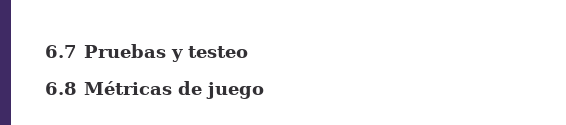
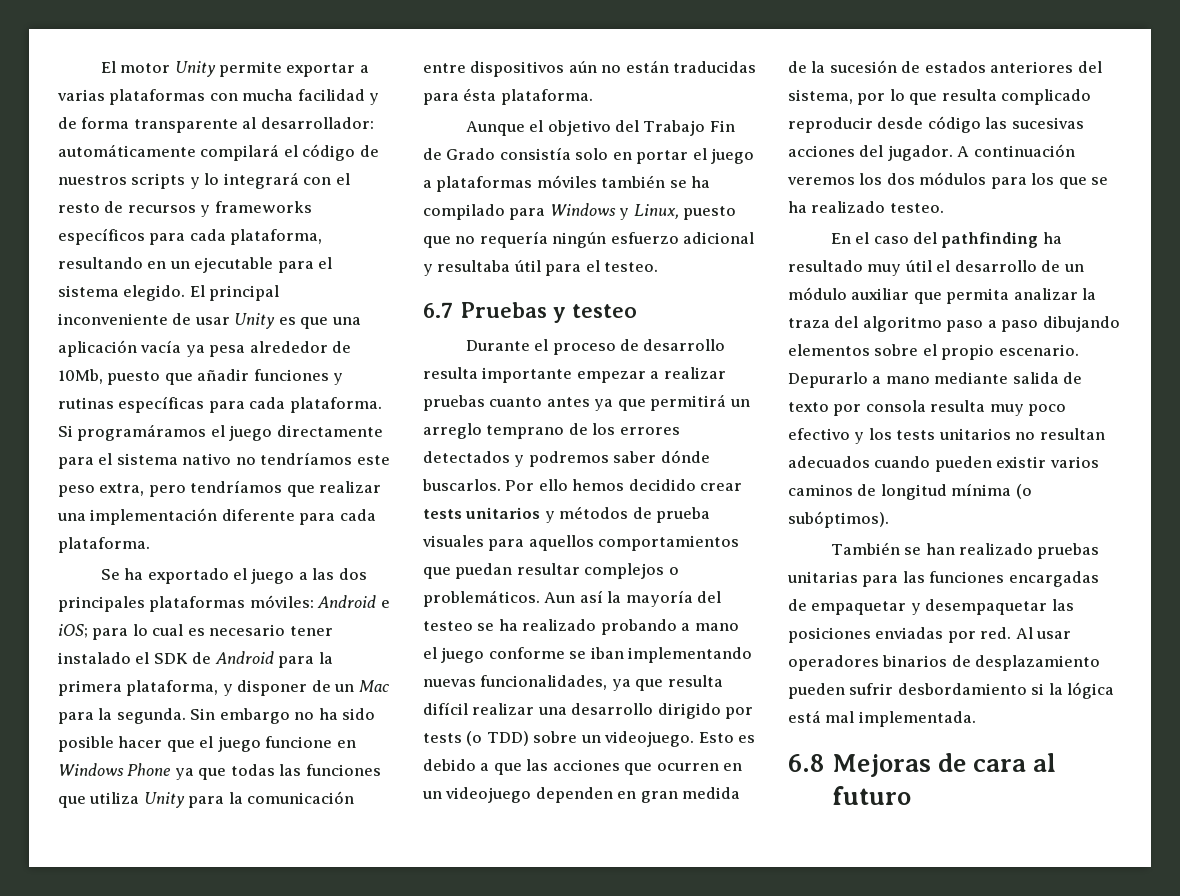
[45,44,248,62] [45,81,264,99] 6.7 Pruebas y testeo // 6.8 Métricas de juego -> [100,61,369,77] [57,89,380,105] [58,117,374,133] [58,144,379,161] [58,172,350,189] [58,201,312,217] [58,228,323,245] [58,257,333,273] [58,285,280,301] [58,313,361,329] [58,340,352,357] [58,369,344,385] [58,396,382,413] [58,424,383,441] [58,452,390,469] [58,480,382,497] [57,508,376,525] [58,537,150,553] [100,568,367,584] [58,595,390,612] [58,624,333,640] [58,651,333,668] [58,680,389,696] [58,708,376,724] [58,736,356,752] [58,763,381,780] [58,791,355,808] [423,60,757,77] [423,88,593,105] [465,120,735,136] [423,147,755,164] [423,175,711,192] [423,203,737,220] [423,231,755,248] [423,260,659,276] [423,302,638,323] [465,339,726,355] [423,367,726,383] [423,394,750,411] [423,423,680,439] [423,450,710,467] [422,479,743,491] [423,506,711,523] [422,535,740,551] [423,563,679,579] [423,590,722,607] [423,619,739,635] [423,647,753,663] [423,675,723,691] [423,702,754,719] [423,731,756,747] [423,759,743,775] [422,787,741,803] [788,60,1102,73] [788,89,1092,105] [788,116,1084,133] [788,144,1075,161] [787,172,1109,189] [788,201,944,213] [830,232,1062,248] [788,260,1084,276] [788,287,1097,304] [788,316,1120,332] [788,344,1079,360] [788,372,1083,388] [788,400,1067,416] [788,428,1105,444] [788,456,1099,472] [788,483,1032,500] [788,511,889,528] [830,542,1100,559] [787,571,1099,587] [788,599,1074,615] [788,627,1072,643] [788,655,1101,671] [788,682,1115,699] [788,710,976,727] [788,753,1057,777] [832,786,912,805] El motor Unity permite exportar a varias plataformas con mucha facilidad y de forma transparente al desarrollador: automáticamente compilará el código de nuestros scripts y lo integrará con el resto de recursos y frameworks específicos para cada plataforma, resultando en un ejecutable para el sistema elegido. El principal inconveniente de usar Unity es que una aplicación vacía ya pesa alrededor de 10Mb, puesto que añadir funciones y rutinas específicas para cada plataforma. Si programáramos el juego directamente para el sistema nativo no tendríamos este peso extra, pero tendríamos que realizar una implementación diferente para cada plataforma. // Se ha exportado el juego a las dos principales plataformas móviles: Android e iOS; para lo cual es necesario tener instalado el SDK de Android para la primera plataforma, y disponer de un Mac para la segunda. Sin embargo no ha sido posible hacer que el juego funcione en Windows Phone ya que todas las funciones que utiliza Unity para la comunicación entre dispositivos aún no están traducidas para ésta plataforma. // Aunque el objetivo del Trabajo Fin de Grado consistía solo en portar el juego a plataformas móviles también se ha compilado para Windows y Linux, puesto que no requería ningún esfuerzo adicional y resultaba útil para el testeo. // 6.7 Pruebas y testeo // Durante el proceso de desarrollo resulta importante empezar a realizar pruebas cuanto antes ya que permitirá un arreglo temprano de los errores detectados y podremos saber dónde buscarlos. Por ello hemos decidido crear tests unitarios y métodos de prueba visuales para aquellos comportamientos que puedan resultar complejos o problemáticos. Aun así la mayoría del testeo se ha realizado probando a mano el juego conforme se iban implementando nuevas funcionalidades, ya que resulta difícil realizar una desarrollo dirigido por tests (o TDD) sobre un videojuego. Esto es debido a que las acciones que ocurren en un videojuego dependen en gran medida de la sucesión de estados anteriores del sistema, por lo que resulta complicado reproducir desde código las sucesivas acciones del jugador. A continuación veremos los dos módulos para los que se ha realizado testeo. // En el caso del pathfinding ha resultado muy útil el desarrollo de un módulo auxiliar que permita analizar la traza del algoritmo paso a paso dibujando elementos sobre el propio escenario. Depurarlo a mano mediante salida de texto por consola resulta muy poco efectivo y los tests unitarios no resultan adecuados cuando pueden existir varios caminos de longitud mínima (o subóptimos). // También se han realizado pruebas unitarias para las funciones encargadas de empaquetar y desempaquetar las posiciones enviadas por red. Al usar operadores binarios de desplazamiento pueden sufrir desbordamiento si la lógica está mal implementada. // 6.8 Mejoras de cara al futuro

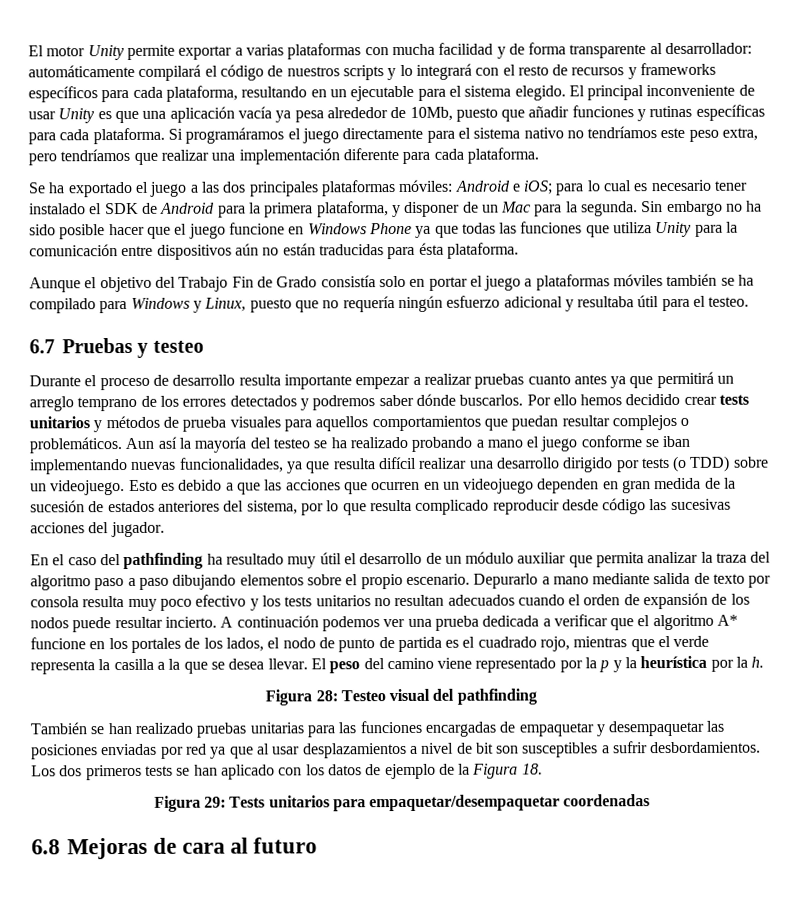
[957,144,1075,157] [787,172,1109,189] [788,201,944,213] A continuación veremos los dos módulos para los que se ha realizado testeo. -> (165, 529) none
[934,456,1099,472] [788,483,1032,500] [788,511,889,528] pueden existir varios caminos de longitud mínima (o subóptimos). -> [568,592,750,610] [30,614,739,633] [30,635,710,653] [30,655,765,675] [265,688,537,706] el orden de expansión de los nodos puede resultar incierto. A continuación podemos ver una prueba dedicada a verificar que el algoritmo A* funcione en los portales de los lados, el nodo de punto de partida es el cuadrado rojo, mientras que el verde representa la casilla a la que se desea llevar. El peso del camino viene representado por la p y la heurística por la h. // Figura 28: Testeo visual del pathfinding
[980,627,1072,639] [788,655,1101,671] [788,682,1115,699] [788,710,976,727] red. Al usar operadores binarios de desplazamiento pueden sufrir desbordamiento si la lógica está mal implementada. -> [185,741,762,759] [31,763,543,781] [153,794,651,812] red ya que al usar desplazamientos a nivel de bit son susceptibles a sufrir desbordamientos. Los dos primeros tests se han aplicado con los datos de ejemplo de la Figura 18. // Figura 29: Tests unitarios para empaquetar/desempaquetar coordenadas

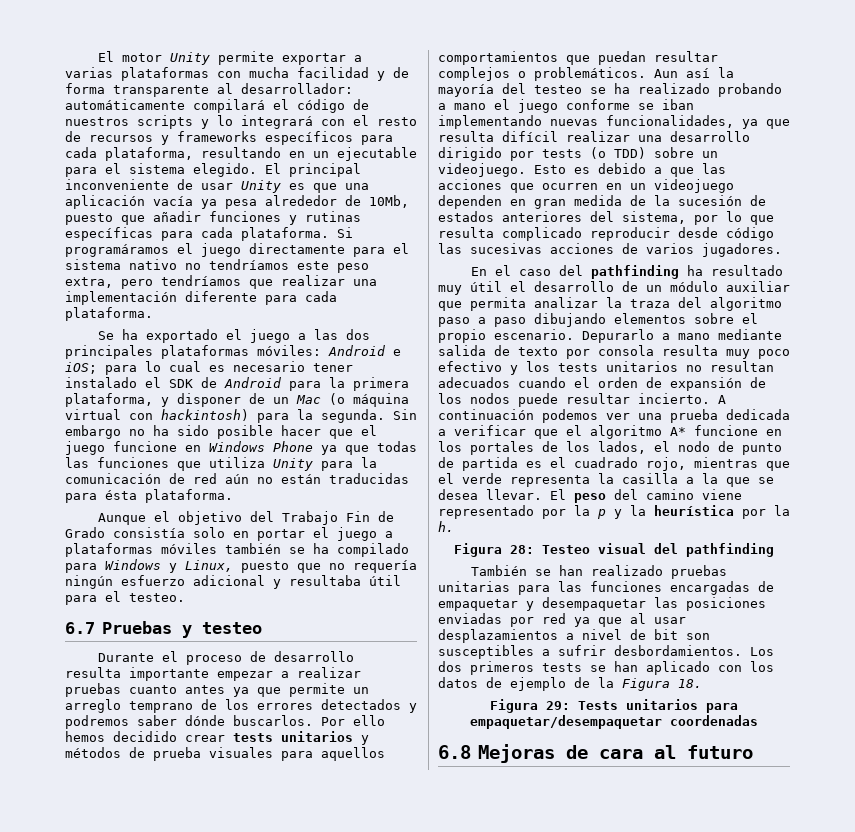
(532, 207) none -> [329,393,409,407] [65,409,249,421] (o máquina virtual con hackintosh)
[121,244,232,260] entre dispositivos -> [169,473,217,484] de red
[656,371,714,389] permitirá -> [289,683,345,697] permite
[88,521,165,538] del jugador. -> [622,243,782,257] de varios jugadores.

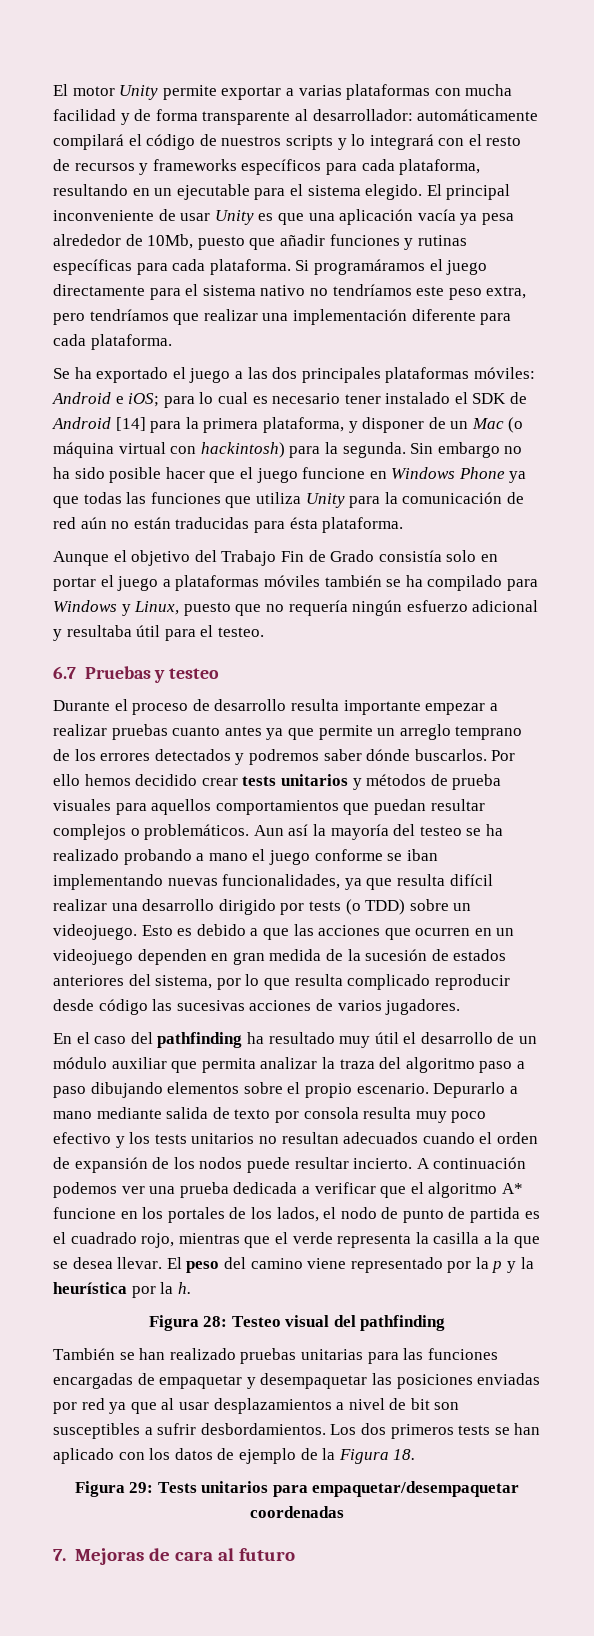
(281, 382) none -> [115,417,146,431] [14]
[438,745,471,759] 6.8 -> [53,1549,66,1561] 7.

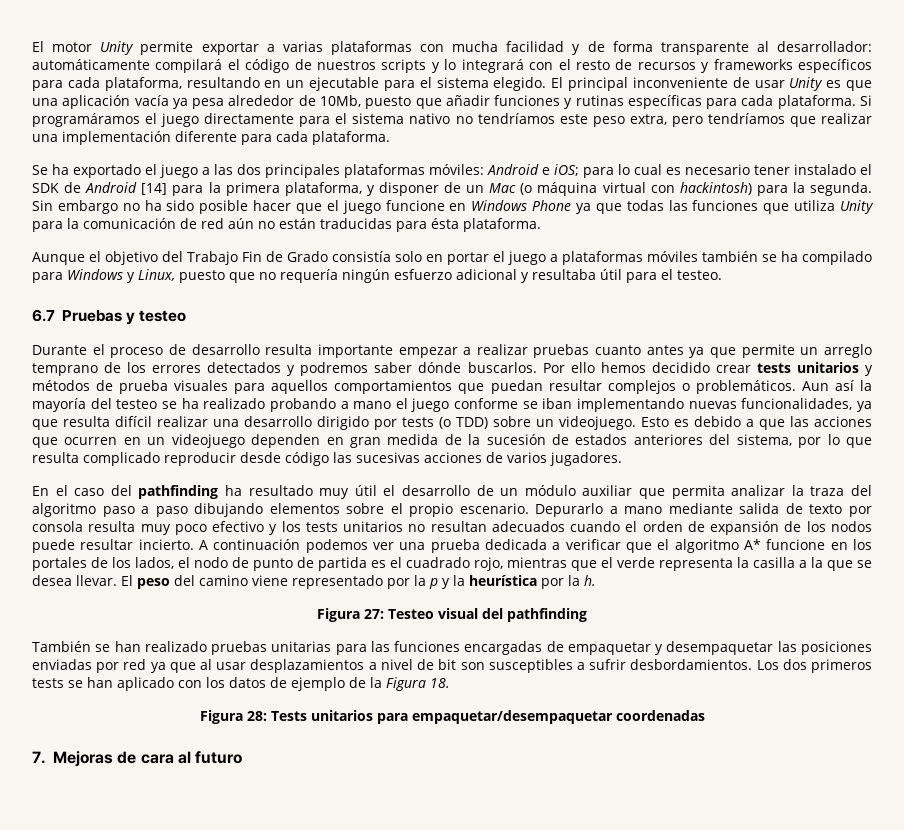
[203,1316,228,1327] 28: -> [364,609,385,619] 27:
[129,1482,154,1493] 29: -> [246,711,267,721] 28:

